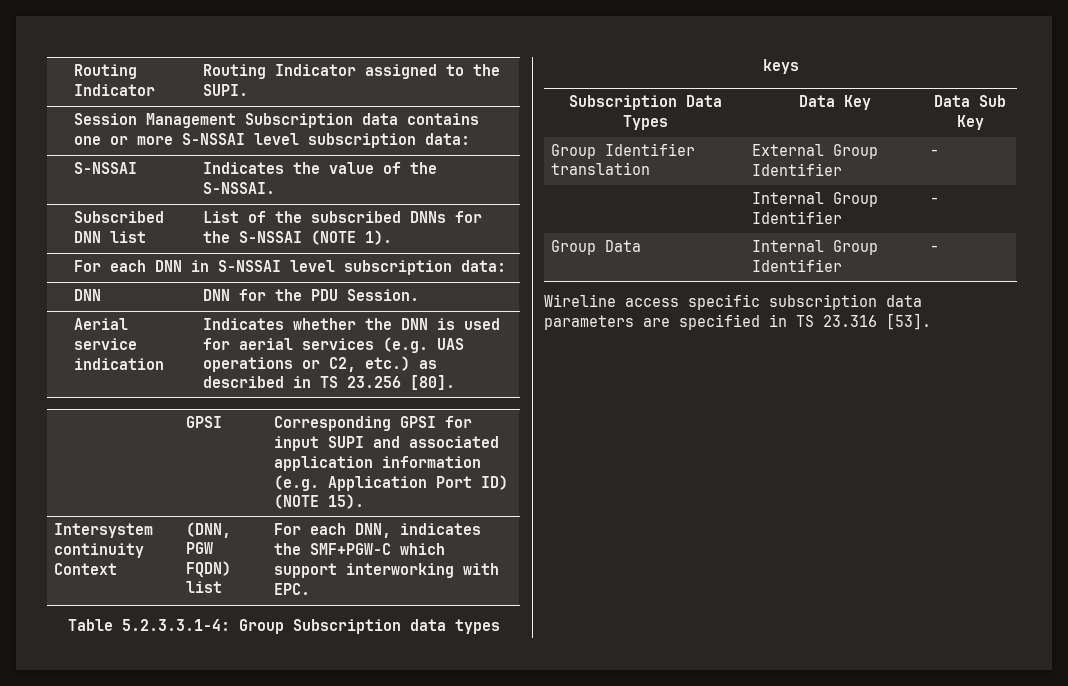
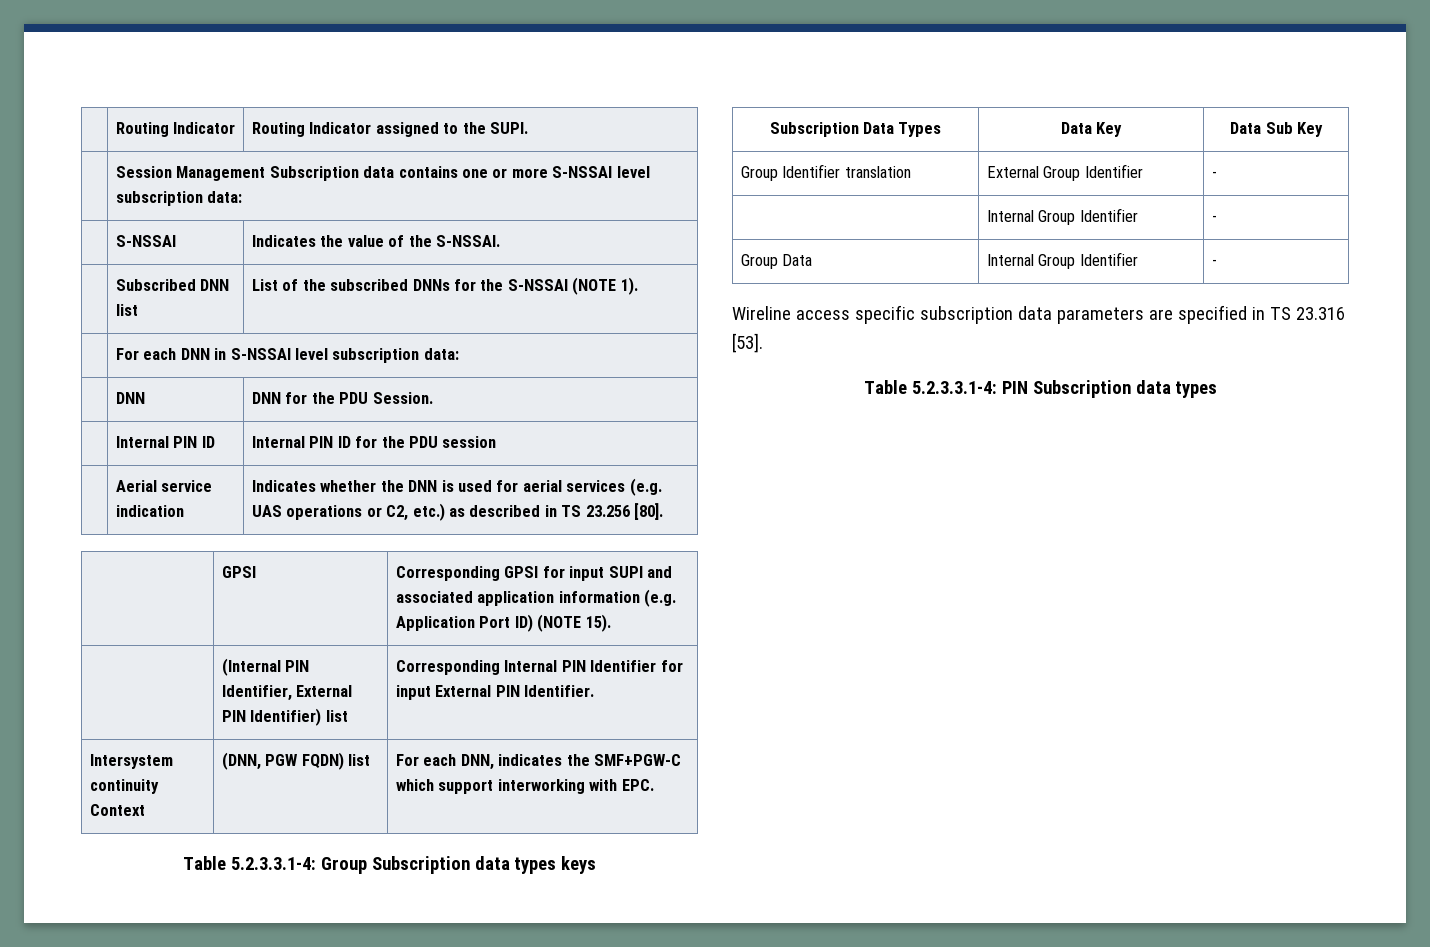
(419, 295) none -> [115,436,215,448] [251,436,497,448] // | Internal PIN ID | Internal PIN ID for the PDU session
(364, 501) none -> [221,658,310,676] [221,685,353,701] [221,708,348,726] [395,660,683,675] [395,685,595,700] // | (Internal PIN Identifier, External PIN Identifier) list | Corresponding Internal PIN Identifier for input External PIN Identifier.
(931, 321) none -> [863,380,1218,398] // Table 5.2.3.3.1-4: PIN Subscription data types

